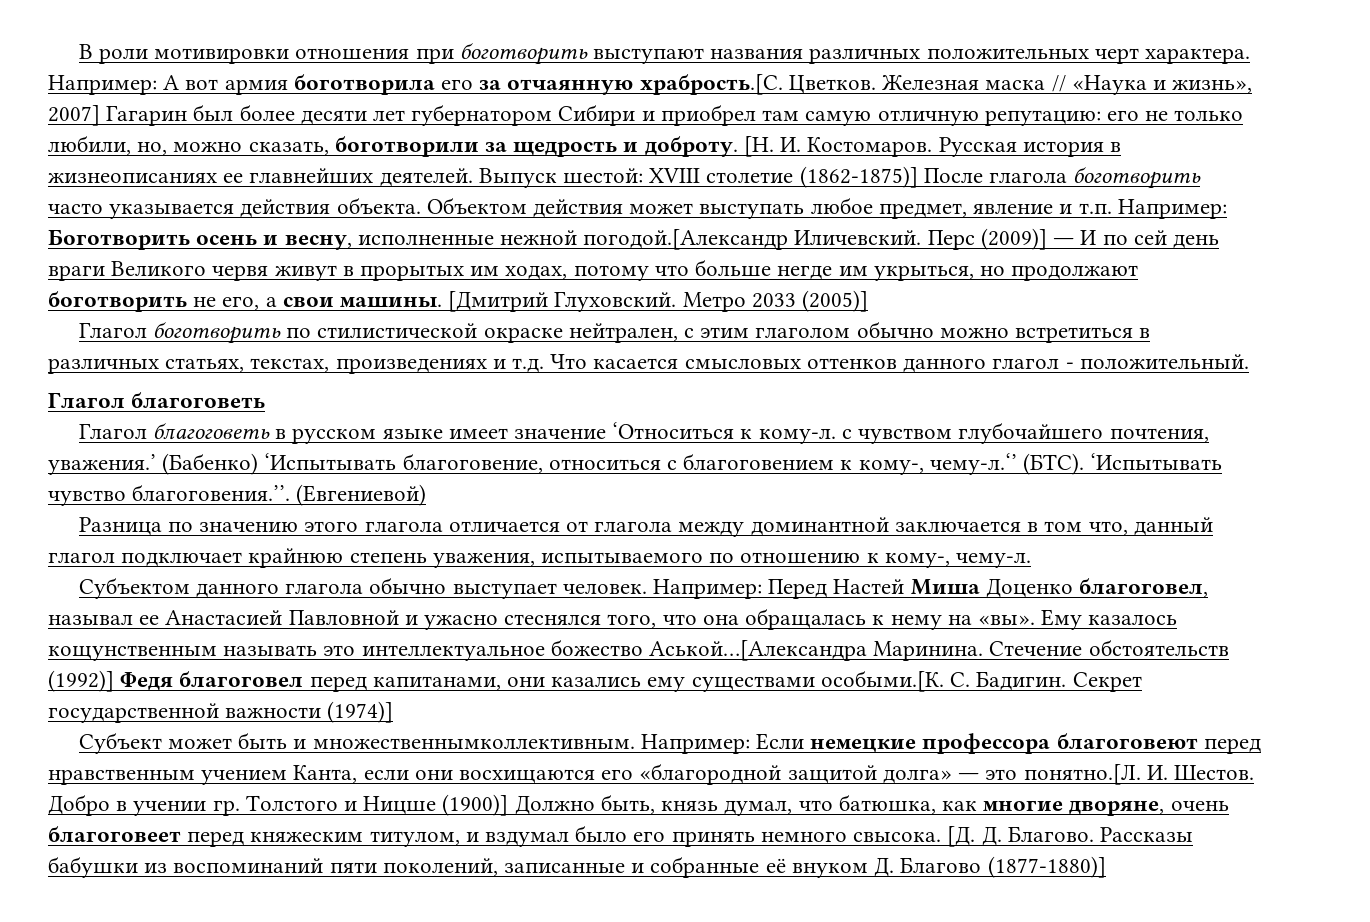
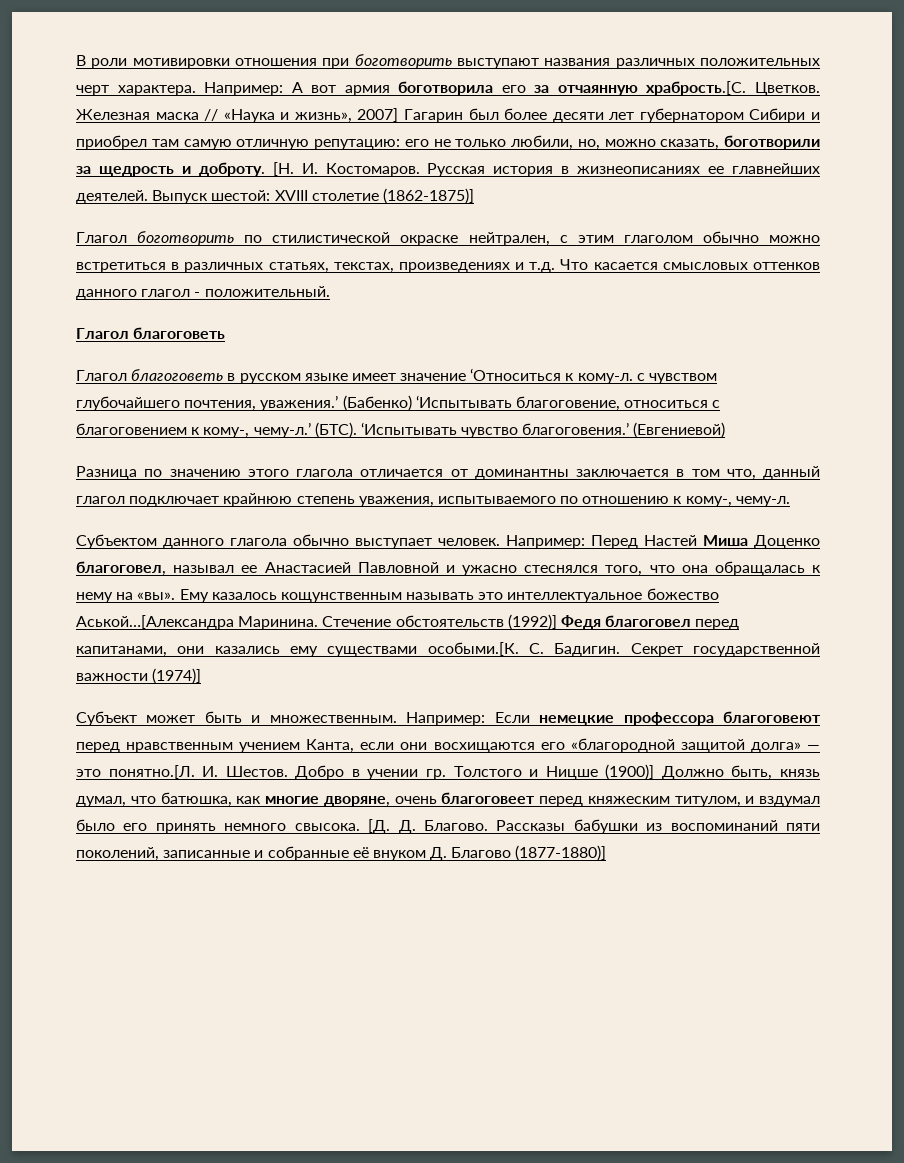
[923,167,1202,189] [48,197,1227,219] [48,228,1219,250] [48,259,1139,281] [48,290,869,312] После глагола боготворить часто указывается действия объекта. Объектом действия может выступать любое предмет, явление и т.п. Например: Боготворить осень и весну, исполненные нежной погодой.[Александр Иличевский. Перс (2009)] ― И по сей день враги Великого червя живут в прорытых им ходах, потому что больше негде им укрыться, но продолжают боготворить не его, а свои машины. [Дмитрий Глуховский. Метро 2033 (2005)] -> (474, 196) none
[929,453,1017,475] чему-л.‘’ -> [253,422,311,438] чему-л.’
[132,484,291,501] благоговения.’’. -> [522,422,630,435] благоговения.’
[594,517,889,537] глагола между доминантной -> [474,469,569,480] доминантны
[312,738,635,749] множественнымколлективным. -> [269,715,397,723] множественным.

